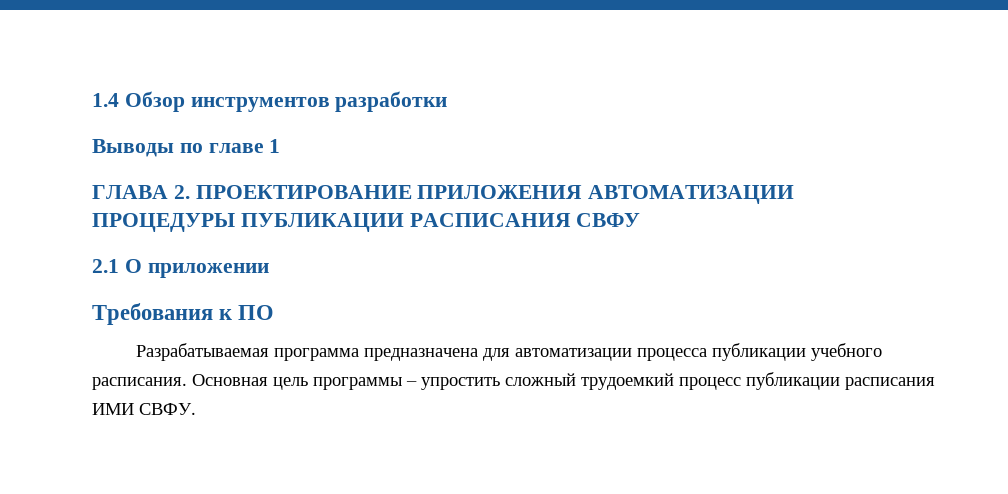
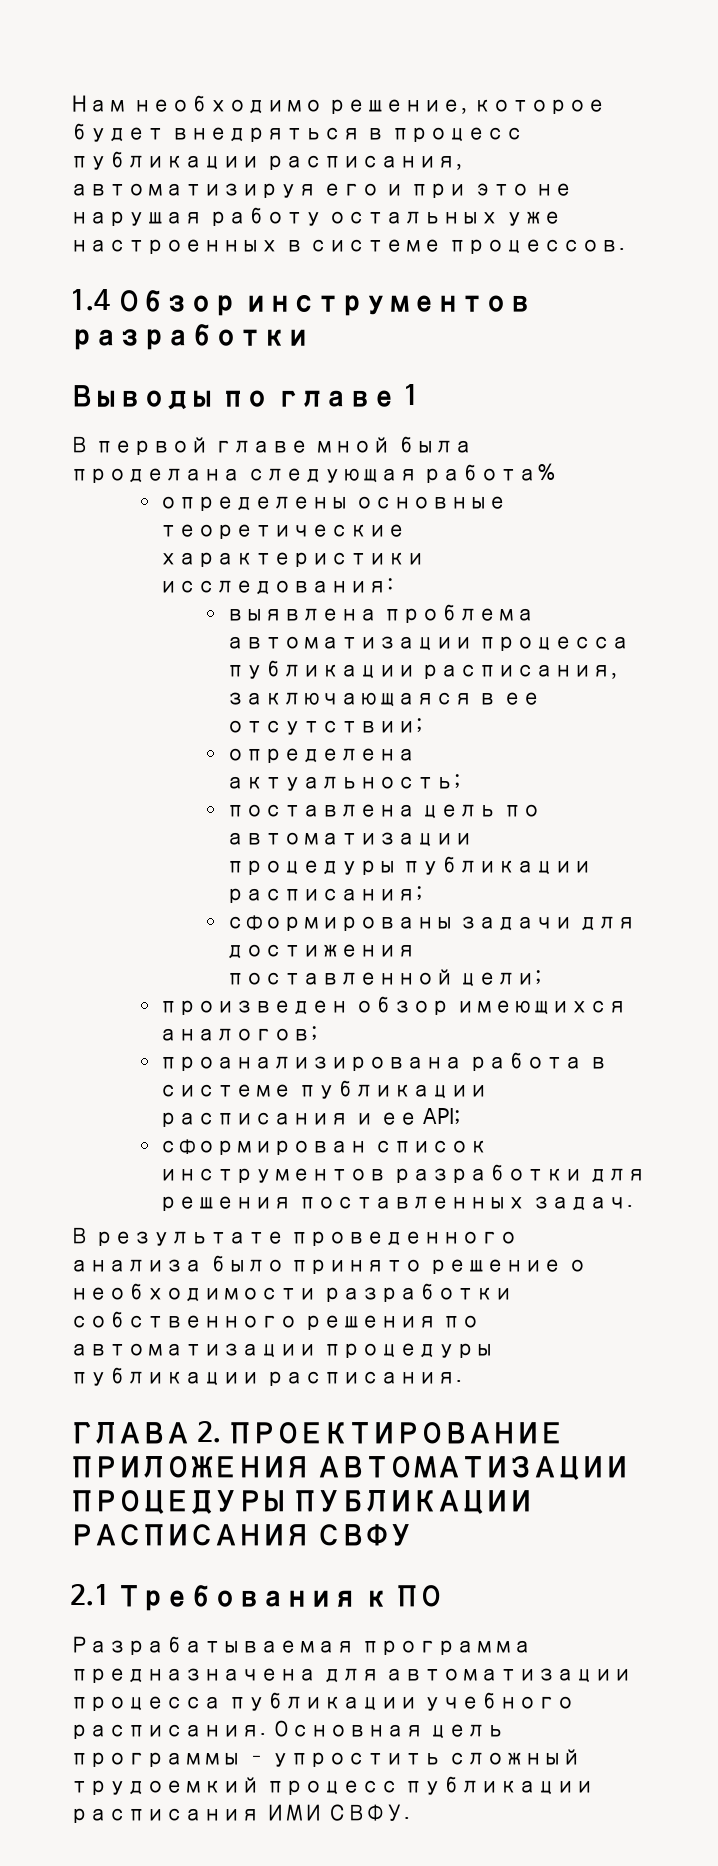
(92, 100) none -> [70,95,607,114] [70,123,525,142] [70,151,462,170] [70,183,574,198] [70,207,563,226] [70,239,626,254] Нам необходимо решение, которое будет внедряться в процесс публикации расписания, автоматизируя его и при это не нарушая работу остальных уже настроенных в системе процессов. //
(281, 146) none -> [70,436,473,455] [70,463,557,483] [159,496,508,511] [159,524,407,539] [159,552,426,567] [159,578,394,595] [225,604,536,623] [225,636,631,651] [225,660,618,679] [225,692,542,707] [225,718,422,735] [225,748,416,763] [225,774,460,791] [225,804,542,819] [225,832,473,847] [225,856,593,875] [225,886,422,903] [225,915,637,931] [225,944,416,959] [225,969,542,987] [159,996,627,1015] [159,1026,318,1041] [159,1052,608,1071] [159,1080,489,1099] [159,1108,461,1127] [159,1139,489,1155] [159,1164,646,1183] [159,1196,633,1211] [70,1227,519,1246] [70,1255,587,1274] [70,1283,513,1302] [70,1311,481,1330] [70,1343,494,1358] [70,1367,462,1386] // В первой главе мной была проделана следующая работа% // определены основные теоретические характеристики исследования: // выявлена проблема автоматизации процесса публикации расписания, заключающаяся в ее отсутствии; // определена актуальность; // поставлена цель по автоматизации процедуры публикации расписания; // сформированы задачи для достижения поставленной цели; // произведен обзор имеющихся аналогов; // проанализирована работа в системе публикации расписания и ее API; // сформирован список инструментов разработки для решения поставленных задач. // В результате проведенного анализа было принято решение о необходимости разработки собственного решения по автоматизации процедуры публикации расписания.
[124,259,269,278] О приложении // -> (110, 1595) none

